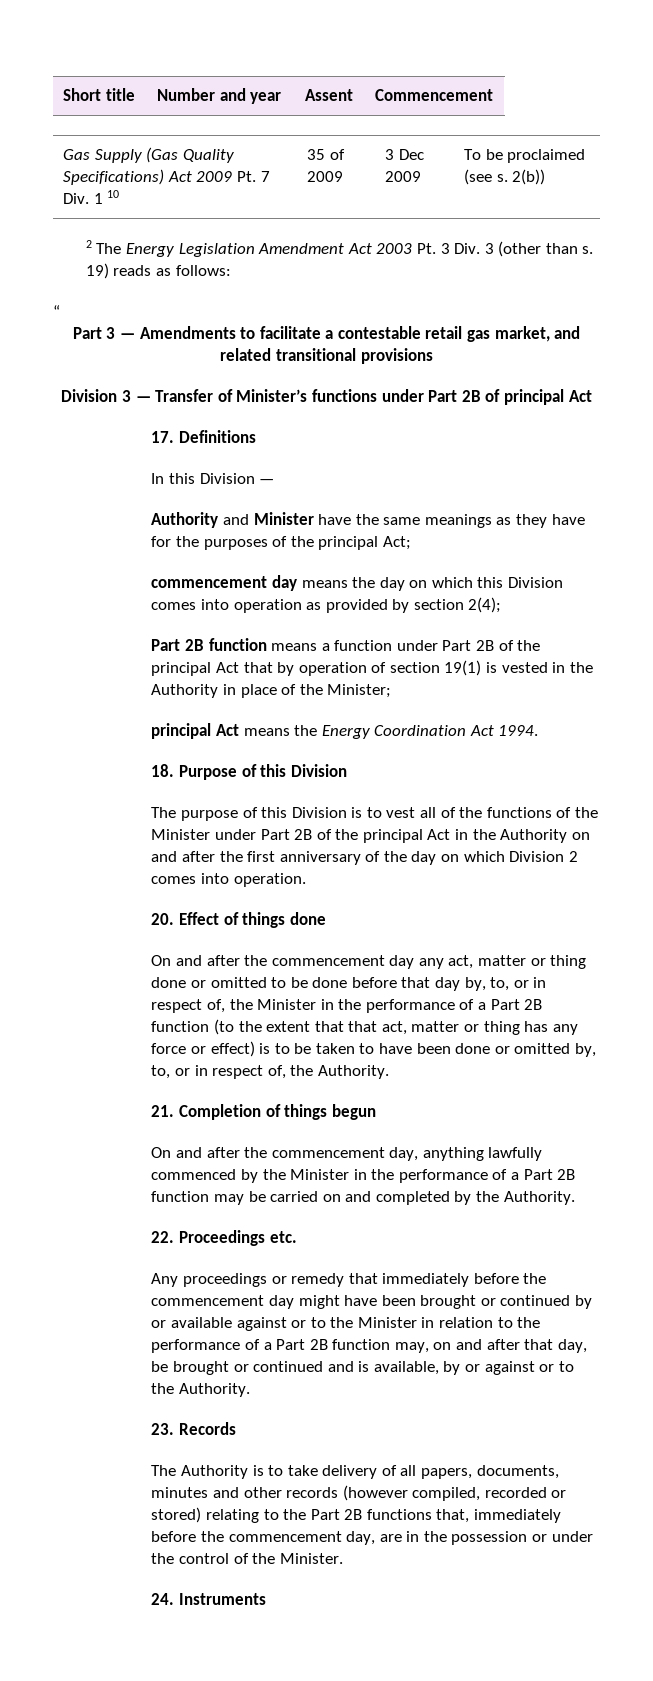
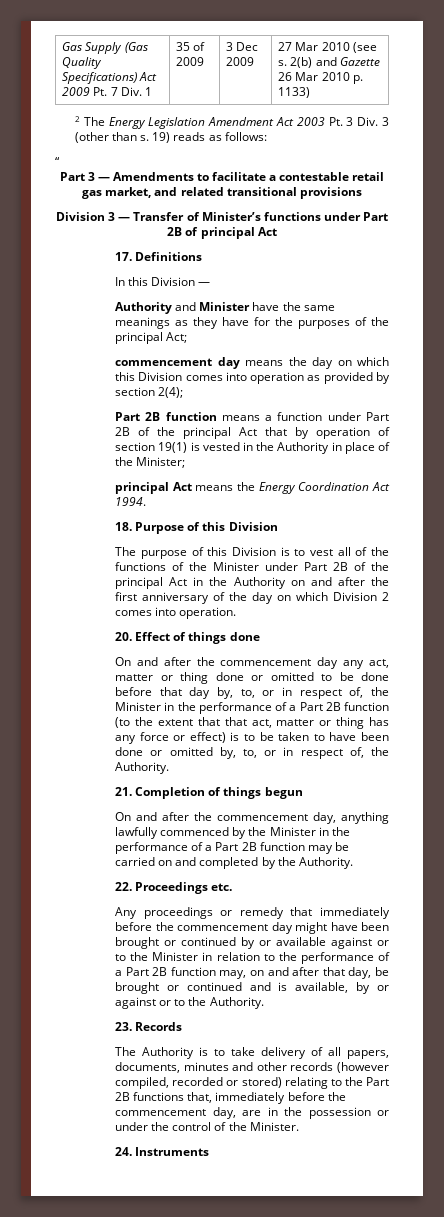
[63,88,135,101] [157,88,282,104] [305,89,354,101] [375,89,494,101] Short title | Number and year | Assent | Commencement // -> (62, 46) none
[107,190,120,198] 10 -> (152, 91) none
[464,149,586,163] [464,169,546,185] To be proclaimed (see s. 2(b)) -> [278,42,377,53] [278,57,380,68] [278,72,363,84] [278,87,311,98] 27 Mar 2010 (see s. 2(b) and Gazette 26 Mar 2010 p. 1133)

